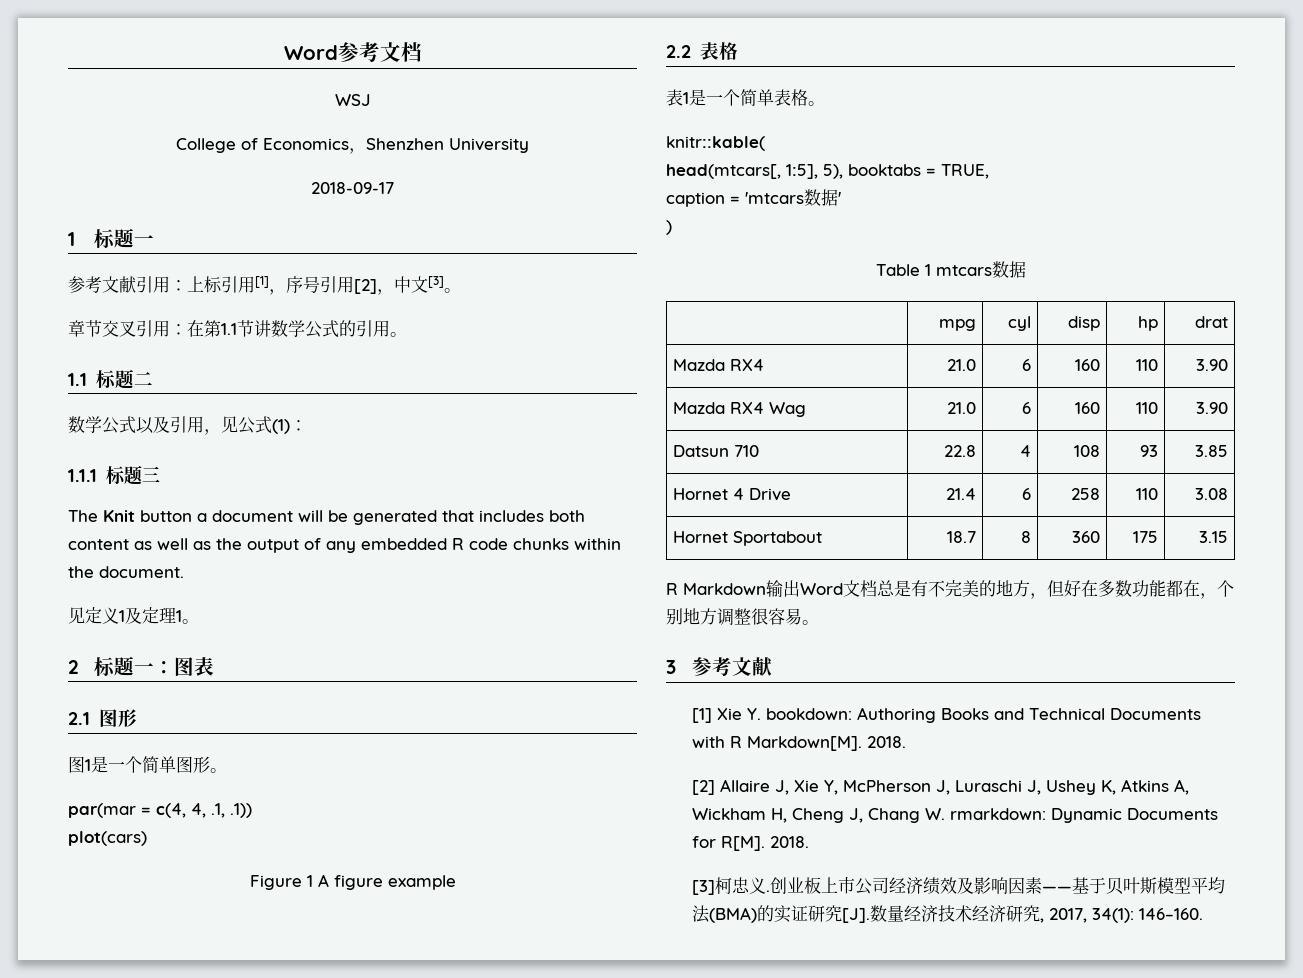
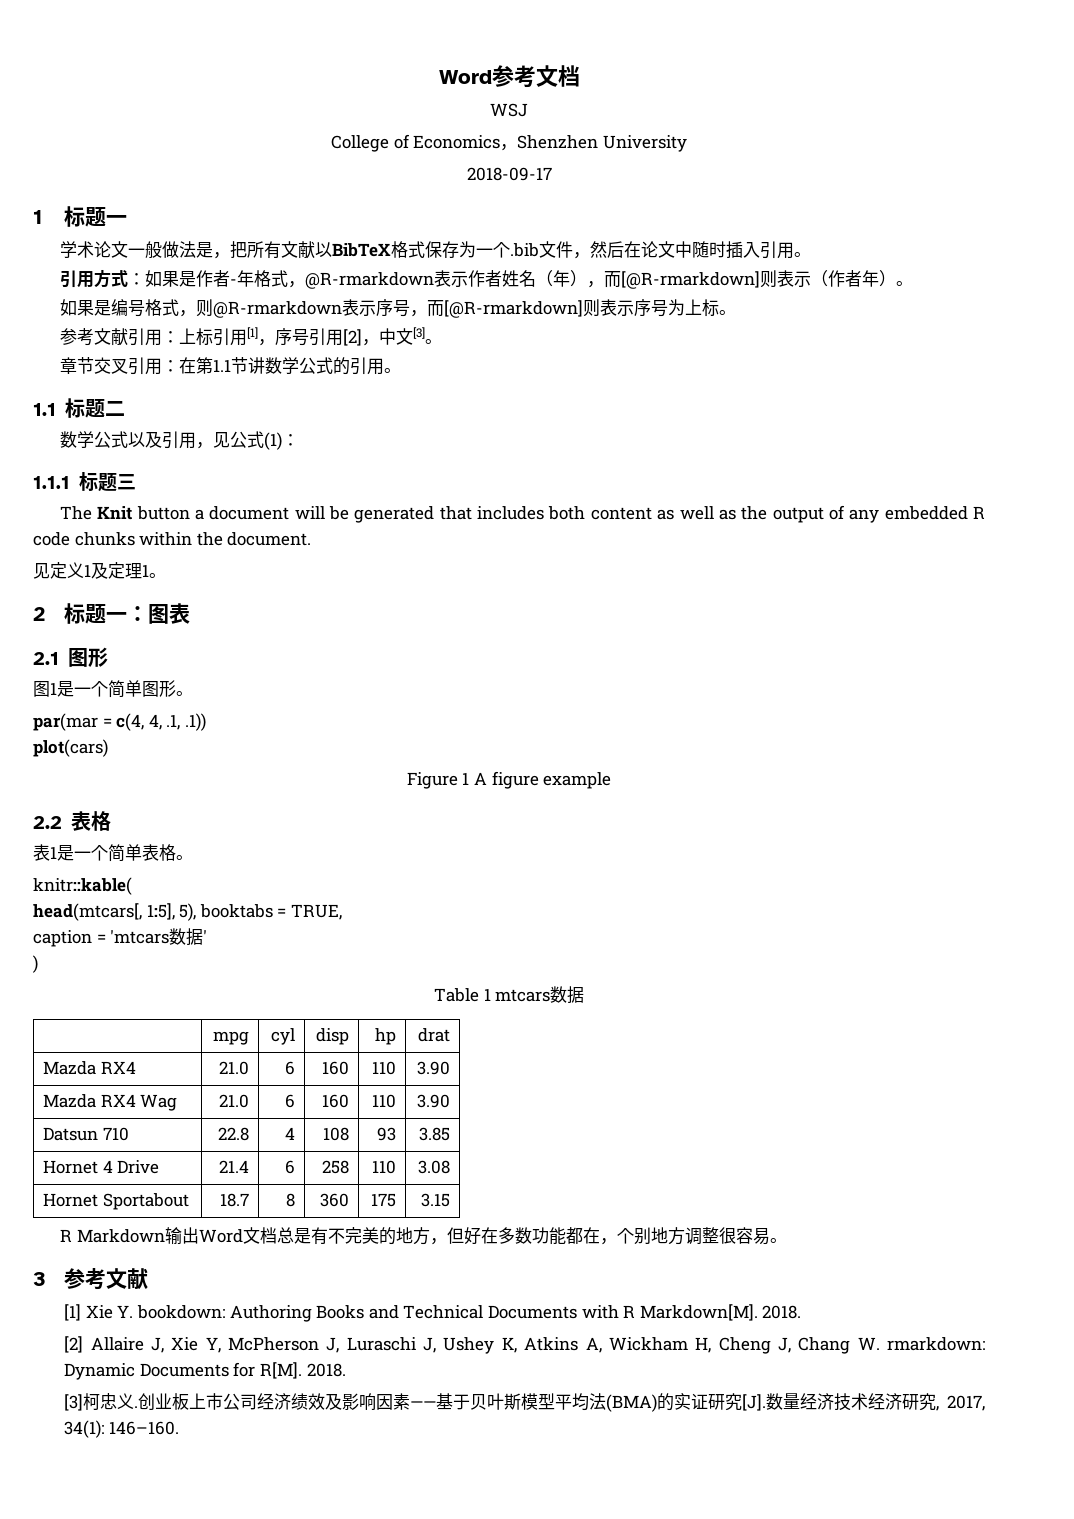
(154, 240) none -> [59,241,811,259] [59,269,913,289] [59,299,736,318] // 学术论文一般做法是，把所有文献以BibTeX格式保存为一个.bib文件，然后在论文中随时插入引用。 // 引用方式：如果是作者-年格式，@R-rmarkdown表示作者姓名（年），而[@R-rmarkdown]则表示（作者年）。 // 如果是编号格式，则@R-rmarkdown表示序号，而[@R-rmarkdown]则表示序号为上标。

